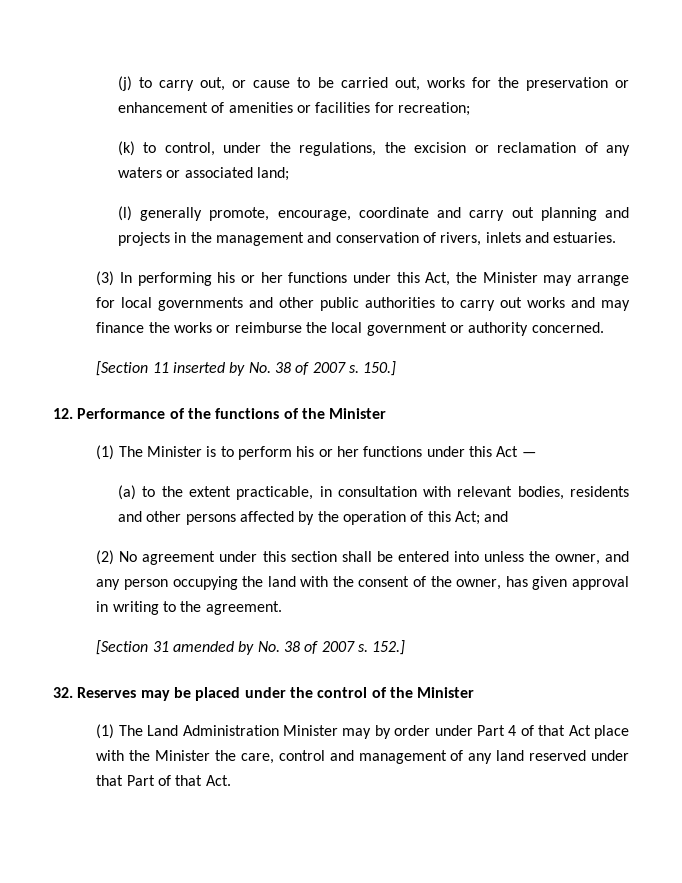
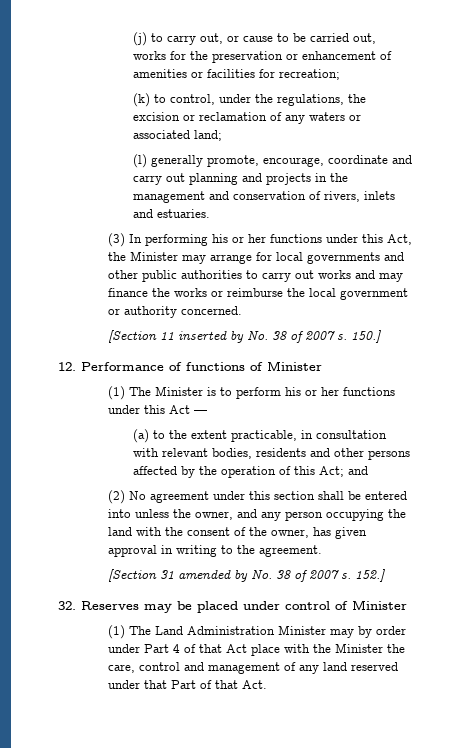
[187,408,211,419] the -> (182, 366) none
[301,408,325,419] the -> (263, 366) none
[289,687,313,698] the -> (280, 605) none
[389,687,413,698] the -> (348, 605) none

